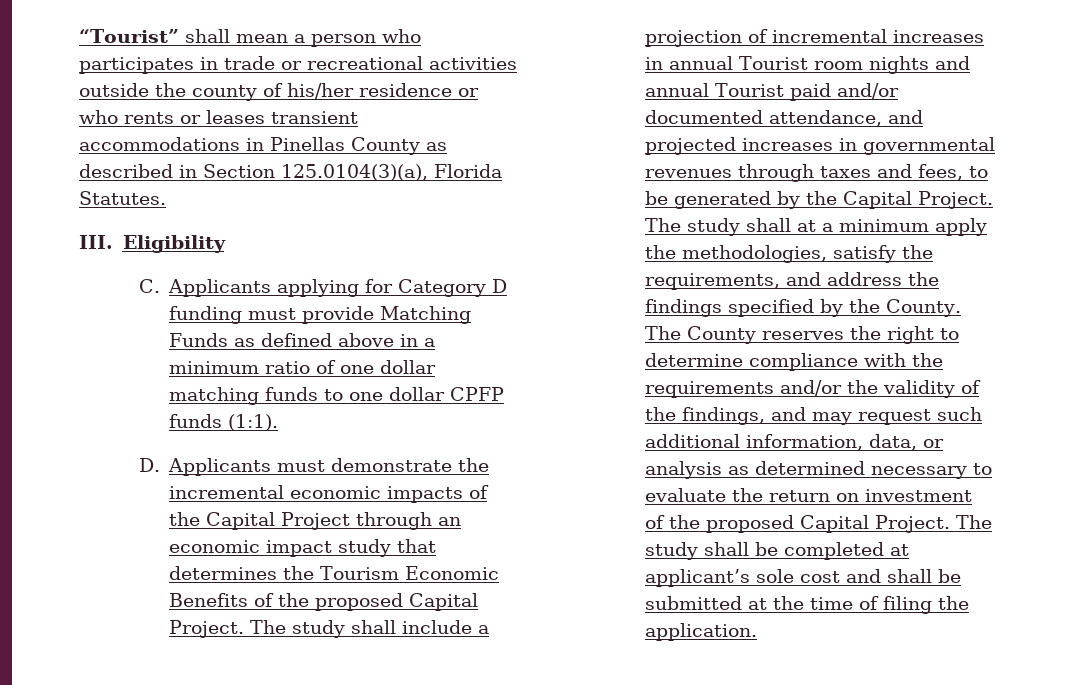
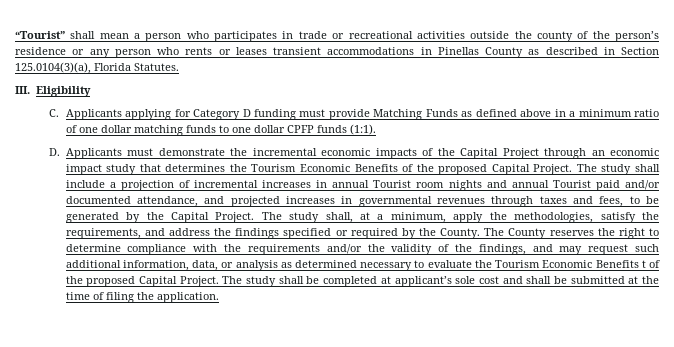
[287,83,479,99] his/her residence or -> [592,31,660,42] [15,47,151,58] the person’s residence or any person
[746,218,792,232] shall -> [325,212,353,223] shall,
[839,219,930,232] minimum -> [390,212,446,223] minimum,
(815, 308) none -> [335,228,398,239] or required
[769,489,973,502] return on investment -> [495,260,646,268] Tourism Economic Benefits t

